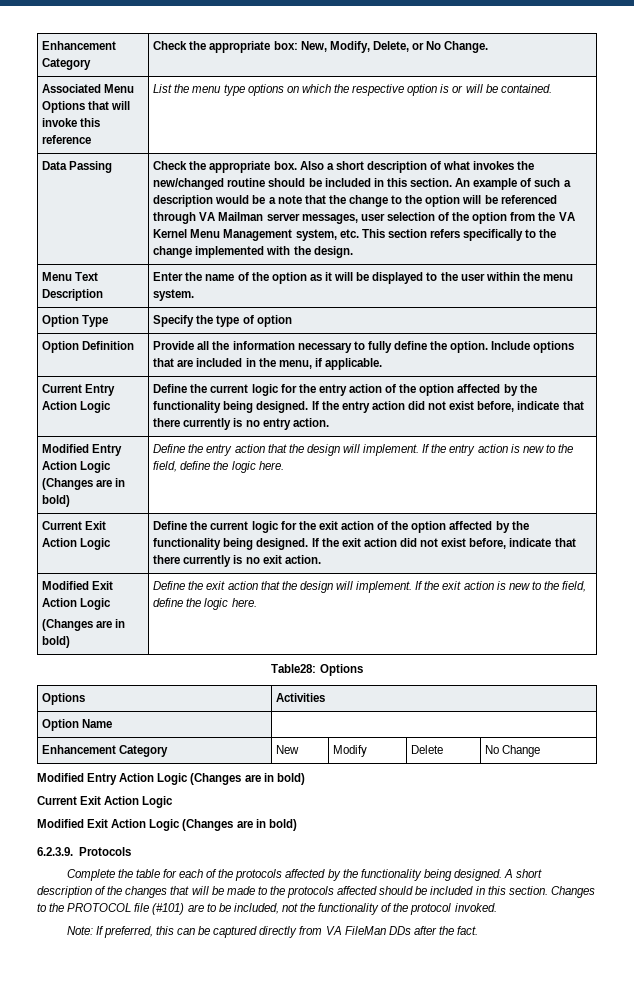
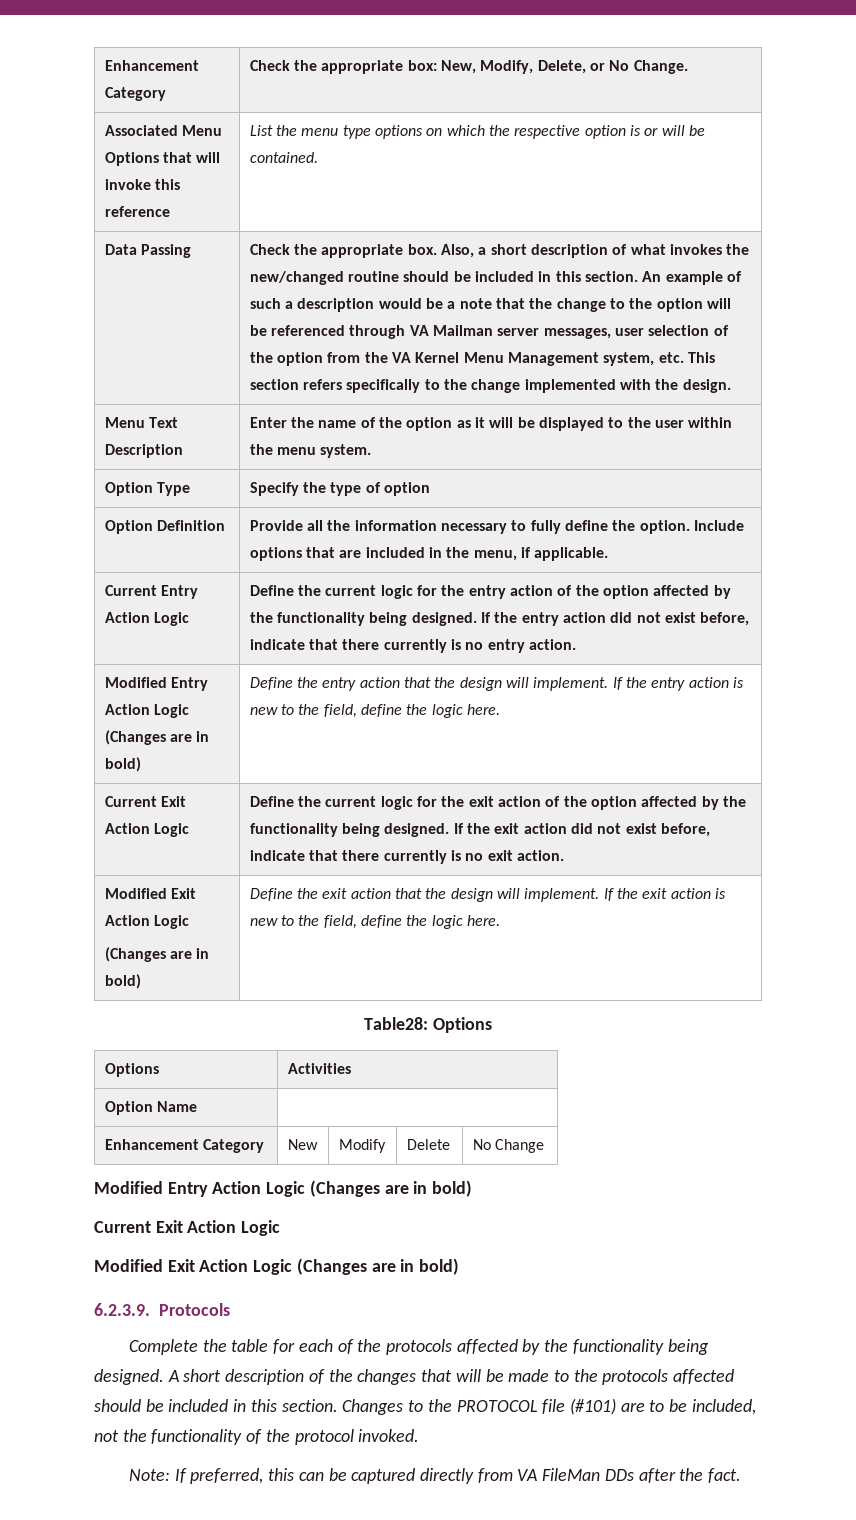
[299,161,324,170] Also -> [441,244,475,258] Also,

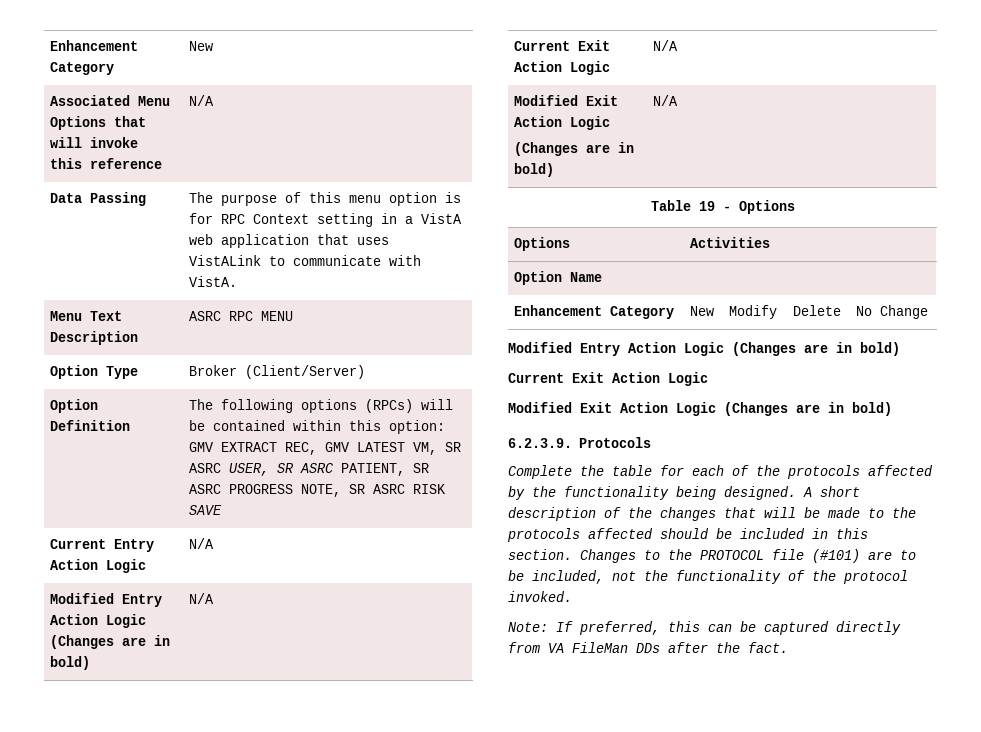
[104,60,199,71] [104,87,166,101] [249,60,688,74] Enhancement Category | Check the appropriate box: New, Modify, Delete, or No Change. -> [50,40,139,51] [50,62,115,75] [189,41,214,51] Enhancement Category | New
[249,125,705,139] [249,152,318,163] [104,244,192,258] [249,244,750,258] [249,271,742,285] [249,298,731,312] [249,325,729,339] [249,352,715,366] [249,379,731,393] [104,417,179,428] [104,444,183,458] [249,417,733,431] [249,444,372,458] [104,482,191,496] [249,482,431,496] [104,520,226,534] [249,520,744,534] [249,547,609,561] [104,585,199,599] [104,612,190,626] [249,585,731,599] [249,612,750,626] [249,639,576,653] List the menu type options on which the respective option is or will be contained. // Data Passing | Check the appropriate box. Also, a short description of what invokes the new/changed routine should be included in this section. An example of such a description would be a note that the change to the option will be referenced through VA Mailman server messages, user selection of the option from the VA Kernel Menu Management system, etc. This section refers specifically to the change implemented with the design. // Menu Text Description | Enter the name of the option as it will be displayed to the user within the menu system. // Option Type | Specify the type of option // Option Definition | Provide all the information necessary to fully define the option. Include options that are included in the menu, if applicable. // Current Entry Action Logic | Define the current logic for the entry action of the option affected by the functionality being designed. If the entry action did not exist before, indicate that there currently is no entry action. -> [189,95,215,106] [50,192,147,206] [189,192,462,206] [189,213,463,227] [189,234,390,248] [189,255,422,266] [189,276,238,287] [50,311,123,321] [50,331,139,345] [189,311,294,321] [50,365,139,379] [189,365,366,379] [50,399,99,413] [50,420,131,431] [189,399,454,413] [189,420,446,434] [189,442,462,455] [189,463,430,476] [189,484,447,497] [189,505,223,515] [50,539,155,552] [50,559,147,573] [189,538,215,549] N/A // Data Passing | The purpose of this menu option is for RPC Context setting in a VistA web application that uses VistALink to communicate with VistA. // Menu Text Description | ASRC RPC MENU // Option Type | Broker (Client/Server) // Option Definition | The following options (RPCs) will be contained within this option: GMV EXTRACT REC, GMV LATEST VM, SR ASRC USER, SR ASRC PATIENT, SR ASRC PROGRESS NOTE, SR ASRC RISK SAVE // Current Entry Action Logic | N/A
[249,677,744,691] [249,704,500,718] [104,796,187,807] [104,823,190,837] [249,796,746,810] [249,823,710,837] [249,850,564,864] Define the entry action that the design will implement. If the entry action is new to the field, define the logic here. // Current Exit Action Logic | Define the current logic for the exit action of the option affected by the functionality being designed. If the exit action did not exist before, indicate that there currently is no exit action. -> [189,593,215,604] [514,40,611,51] [514,61,611,75] [653,40,679,51] N/A // Current Exit Action Logic | N/A
[249,888,726,902] [249,915,500,929] [364,1017,429,1030] Define the exit action that the design will implement. If the exit action is new to the field, define the logic here. // Table28: -> [653,95,679,106] [650,200,731,211] N/A // Table 19 -

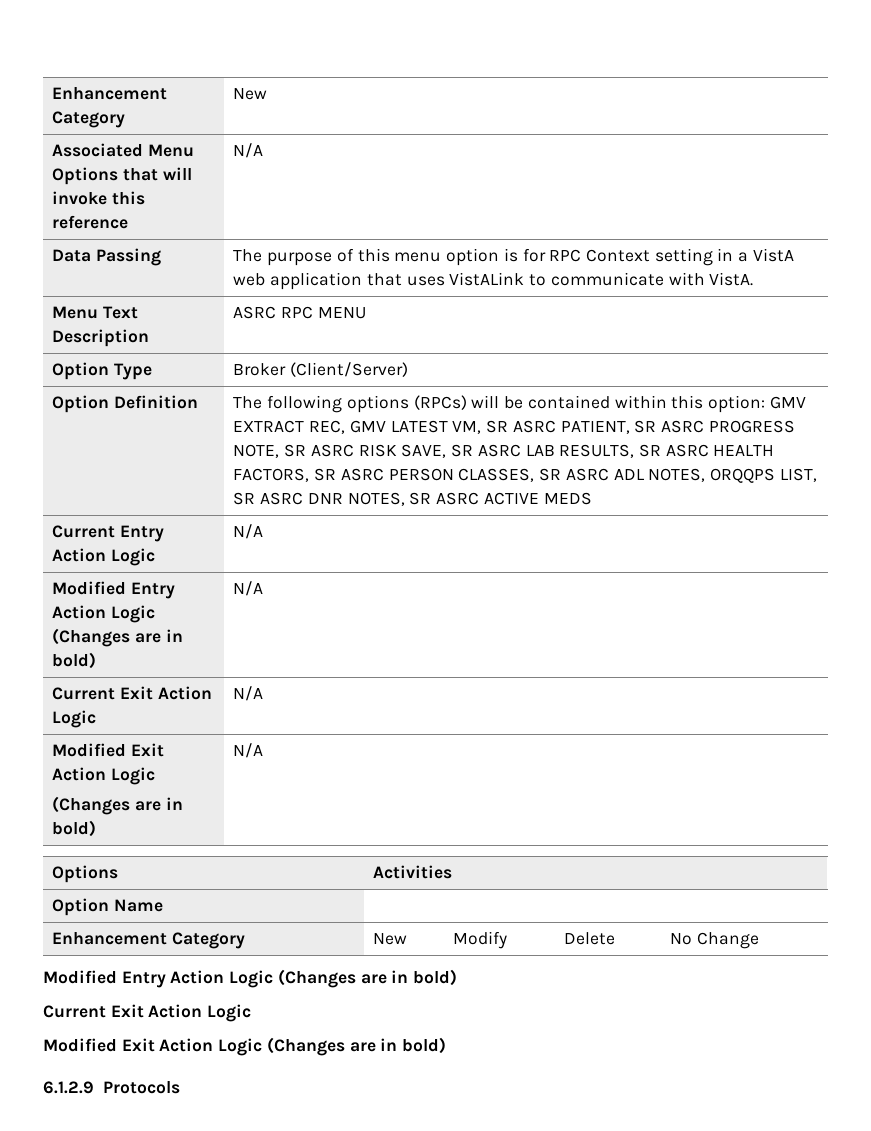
[229,463,334,476] USER, SR ASRC -> (556, 426) none
[189,505,223,515] SAVE -> [401,444,775,458] [233,468,817,483] [233,492,592,506] SAVE, SR ASRC LAB RESULTS, SR ASRC HEALTH FACTORS, SR ASRC PERSON CLASSES, SR ASRC ADL NOTES, ORQQPS LIST, SR ASRC DNR NOTES, SR ASRC ACTIVE MEDS
[650,200,795,214] // Table 19 - Options -> (264, 750) none
[508,438,572,448] 6.2.3.9. -> [43,1081,94,1094] 6.1.2.9
[508,465,933,479] [508,486,860,500] [508,507,916,521] [507,528,868,542] [508,549,916,563] [508,570,908,584] [508,591,572,602] [508,621,901,635] [508,642,788,653] // Complete the table for each of the protocols affected by the functionality being designed. A short description of the changes that will be made to the protocols affected should be included in this section. Changes to the PROTOCOL file (#101) are to be included, not the functionality of the protocol invoked. // Note: If preferred, this can be captured directly from VA FileMan DDs after the fact. -> (180, 1087) none

